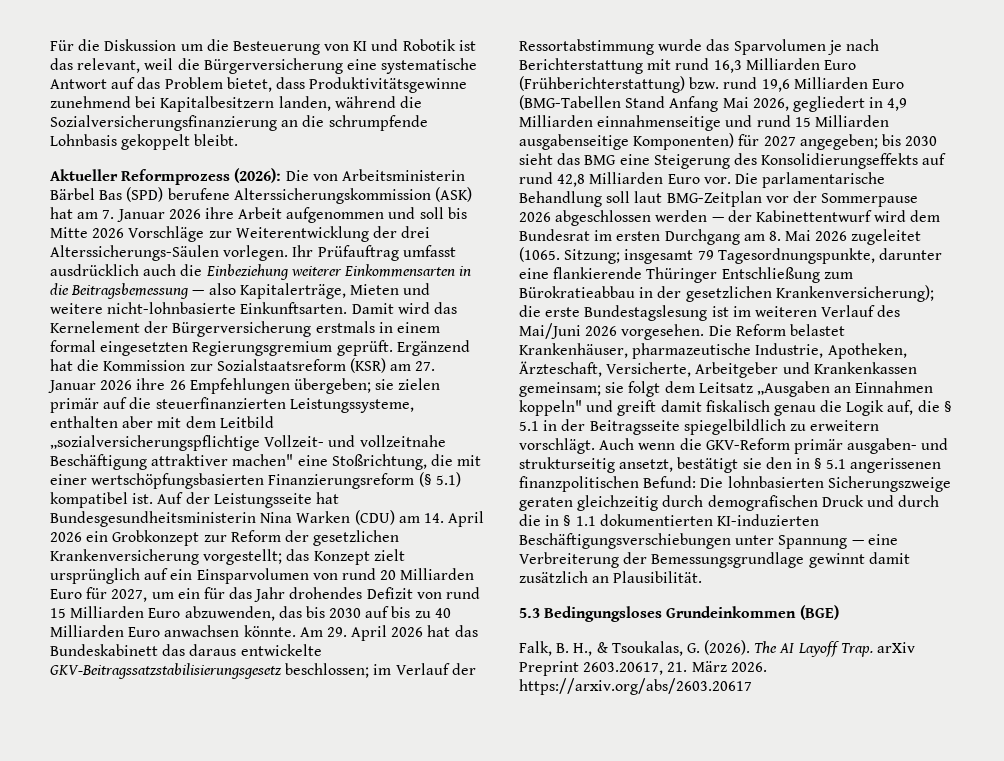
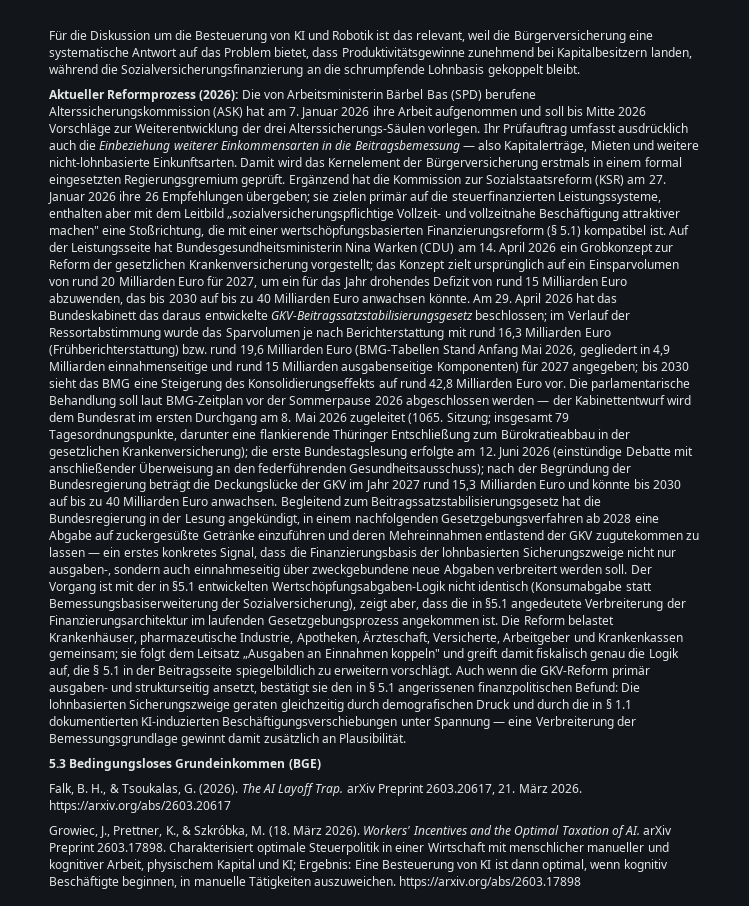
[711,305,901,317] [519,323,705,340] ist im weiteren Verlauf des Mai/Juni 2026 vorgesehen. -> [410,446,693,459] [49,462,632,476] [49,479,681,492] [49,496,601,509] [49,513,659,526] [49,530,699,543] [49,547,677,560] [49,564,652,577] [49,581,652,594] [49,598,686,611] [49,615,499,628] erfolgte am 12. Juni 2026 (einstündige Debatte mit anschließender Überweisung an den federführenden Gesundheitsausschuss); nach der Begründung der Bundesregierung beträgt die Deckungslücke der GKV im Jahr 2027 rund 15,3 Milliarden Euro und könnte bis 2030 auf bis zu 40 Milliarden Euro anwachsen. Begleitend zum Beitragssatzstabilisierungsgesetz hat die Bundesregierung in der Lesung angekündigt, in einem nachfolgenden Gesetzgebungsverfahren ab 2028 eine Abgabe auf zuckergesüßte Getränke einzuführen und deren Mehreinnahmen entlastend der GKV zugutekommen zu lassen — ein erstes konkretes Signal, dass die Finanzierungsbasis der lohnbasierten Sicherungszweige nicht nur ausgaben-, sondern auch einnahmeseitig über zweckgebundene neue Abgaben verbreitert werden soll. Der Vorgang ist mit der in §5.1 entwickelten Wertschöpfungsabgaben-Logik nicht identisch (Konsumabgabe statt Bemessungsbasiserweiterung der Sozialversicherung), zeigt aber, dass die in §5.1 angedeutete Verbreiterung der Finanzierungsarchitektur im laufenden Gesetzgebungsprozess angekommen ist.
(752, 686) none -> [49,825,673,838] [49,842,669,855] [49,859,668,872] [49,876,582,889] // Growiec, J., Prettner, K., & Szkróbka, M. (18. März 2026). Workers' Incentives and the Optimal Taxation of AI. arXiv Preprint 2603.17898. Charakterisiert optimale Steuerpolitik in einer Wirtschaft mit menschlicher manueller und kognitiver Arbeit, physischem Kapital und KI; Ergebnis: Eine Besteuerung von KI ist dann optimal, wenn kognitiv Beschäftigte beginnen, in manuelle Tätigkeiten auszuweichen. https://arxiv.org/abs/2603.17898

